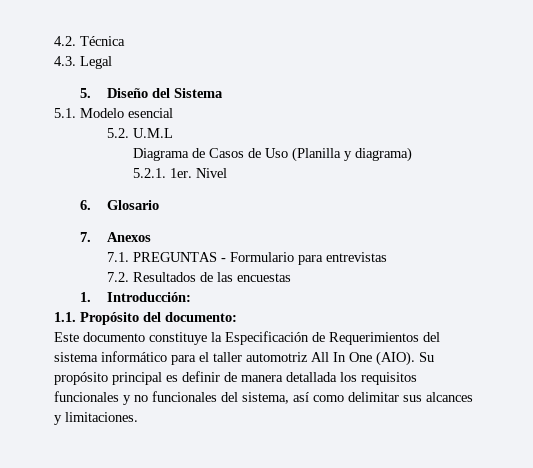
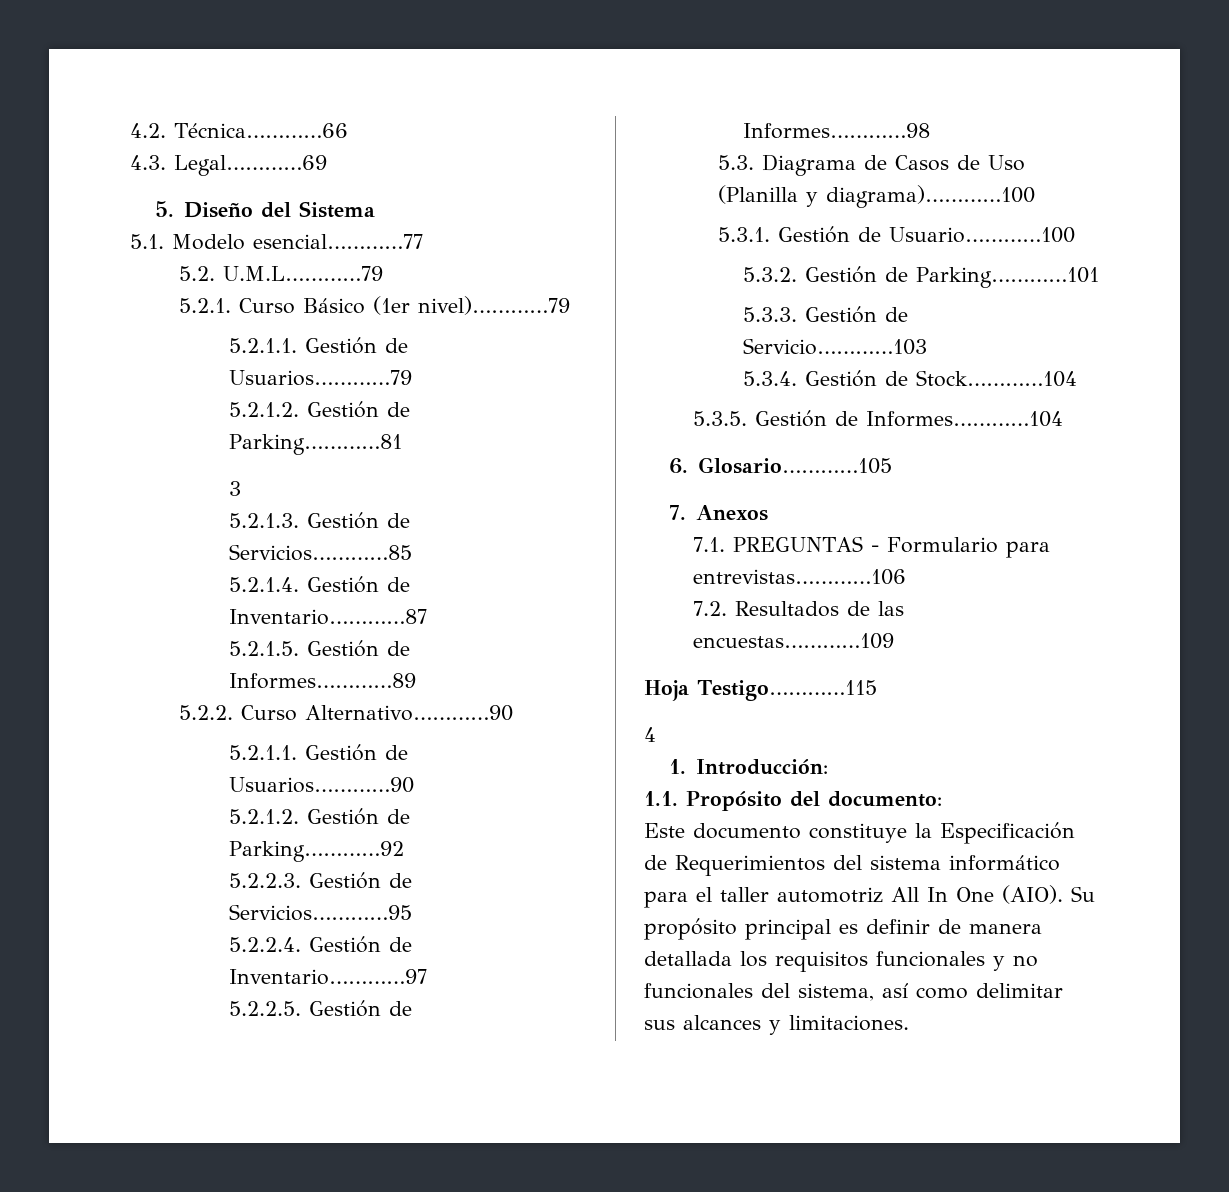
[80,36,125,46] Técnica -> [174,123,348,138] Técnica…………66
[80,56,112,69] Legal -> [174,155,327,176] Legal…………69
[128,108,173,118] esencial -> [253,234,423,249] esencial…………77
[132,128,173,138] U.M.L // -> [223,266,384,281] [179,296,571,315] [228,337,408,354] [228,370,412,386] [228,401,410,418] [228,434,402,455] [228,481,241,496] [228,512,410,529] [228,544,412,561] [228,576,410,593] [228,609,427,625] [228,640,410,657] [228,673,416,689] [179,705,514,721] [228,744,408,761] [228,777,414,793] [228,808,410,825] [228,841,404,862] [228,872,412,889] [228,904,412,921] [228,936,412,953] [228,969,427,985] [228,1000,412,1017] [742,123,930,139] [718,155,755,170] U.M.L…………79 // 5.2.1. Curso Básico (1er nivel)…………79 // 5.2.1.1. Gestión de Usuarios…………79 // 5.2.1.2. Gestión de Parking…………81 // 3 // 5.2.1.3. Gestión de Servicios…………85 // 5.2.1.4. Gestión de Inventario…………87 // 5.2.1.5. Gestión de Informes…………89 // 5.2.2. Curso Alternativo…………90 // 5.2.1.1. Gestión de Usuarios…………90 // 5.2.1.2. Gestión de Parking…………92 // 5.2.2.3. Gestión de Servicios…………95 // 5.2.2.4. Gestión de Inventario…………97 // 5.2.2.5. Gestión de Informes…………98 // 5.3.
[354,147,412,162] [132,168,227,178] diagrama) // 5.2.1. 1er. Nivel -> [826,185,1036,208] [718,226,1076,243] [742,266,1099,288] [742,306,908,323] [742,338,927,355] [742,370,1077,387] [693,410,1064,427] diagrama)…………100 // 5.3.1. Gestión de Usuario…………100 // 5.3.2. Gestión de Parking…………101 // 5.3.3. Gestión de Servicio…………103 // 5.3.4. Gestión de Stock…………104 // 5.3.5. Gestión de Informes…………104
[106,200,159,210] Glosario -> [698,457,893,474] Glosario…………105
[325,252,387,262] entrevistas -> [693,569,907,585] entrevistas…………106
[236,273,291,282] encuestas -> [693,633,895,649] [644,680,877,701] [644,727,656,742] encuestas…………109 // Hoja Testigo…………115 // 4

